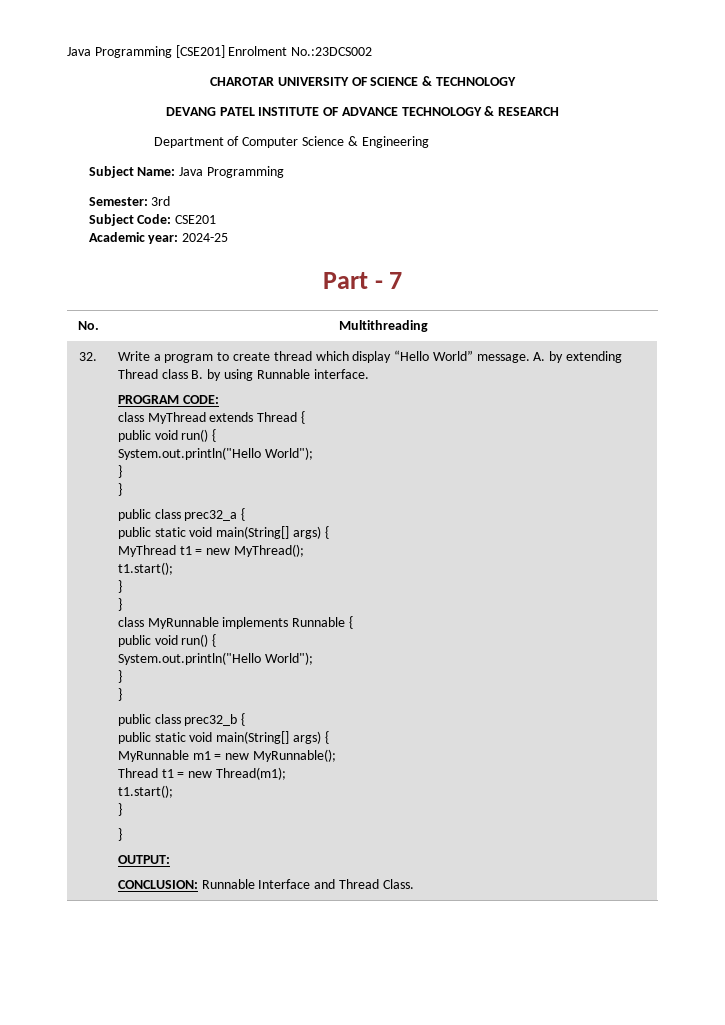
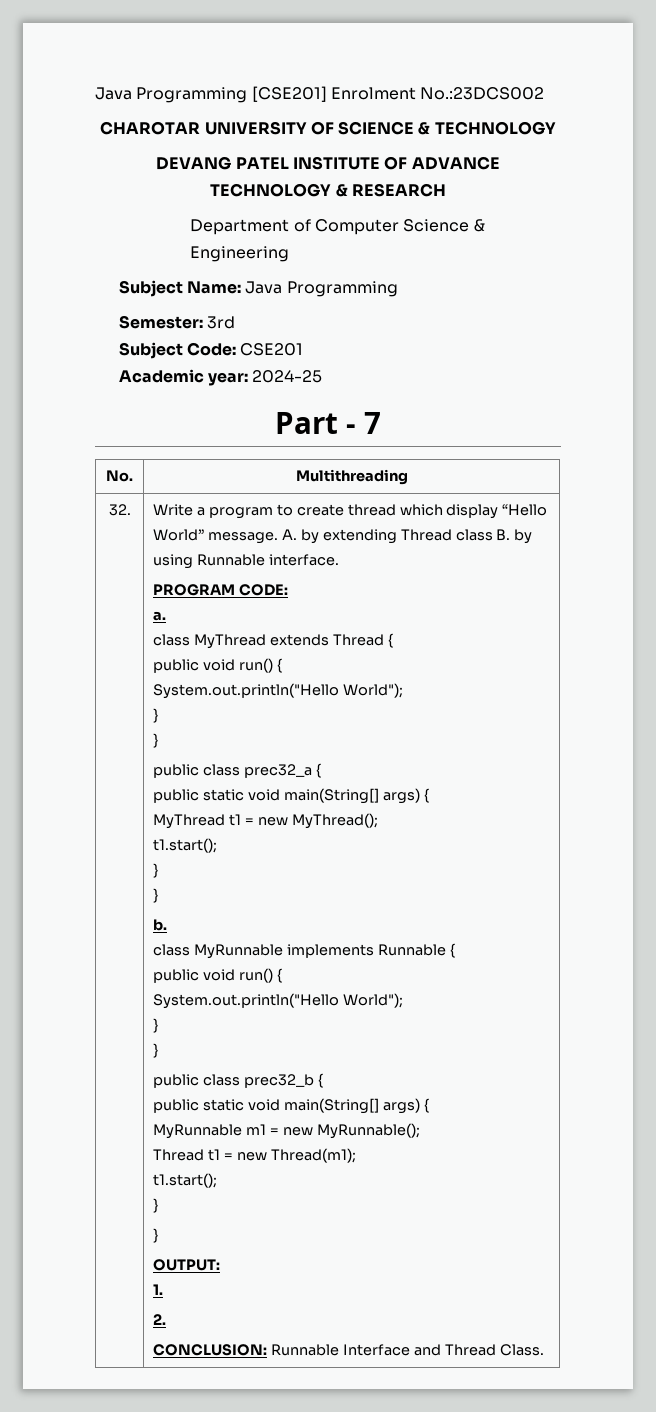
(219, 399) none -> [153,611,167,621] // a.
(122, 604) none -> [153,919,168,931] // b.
(170, 859) none -> [153,1284,164,1295] [153,1314,167,1325] // 1. // 2.

